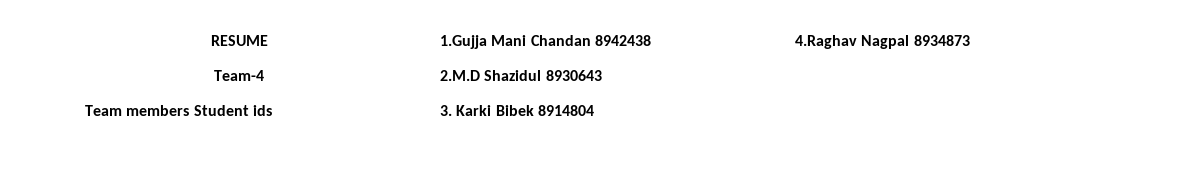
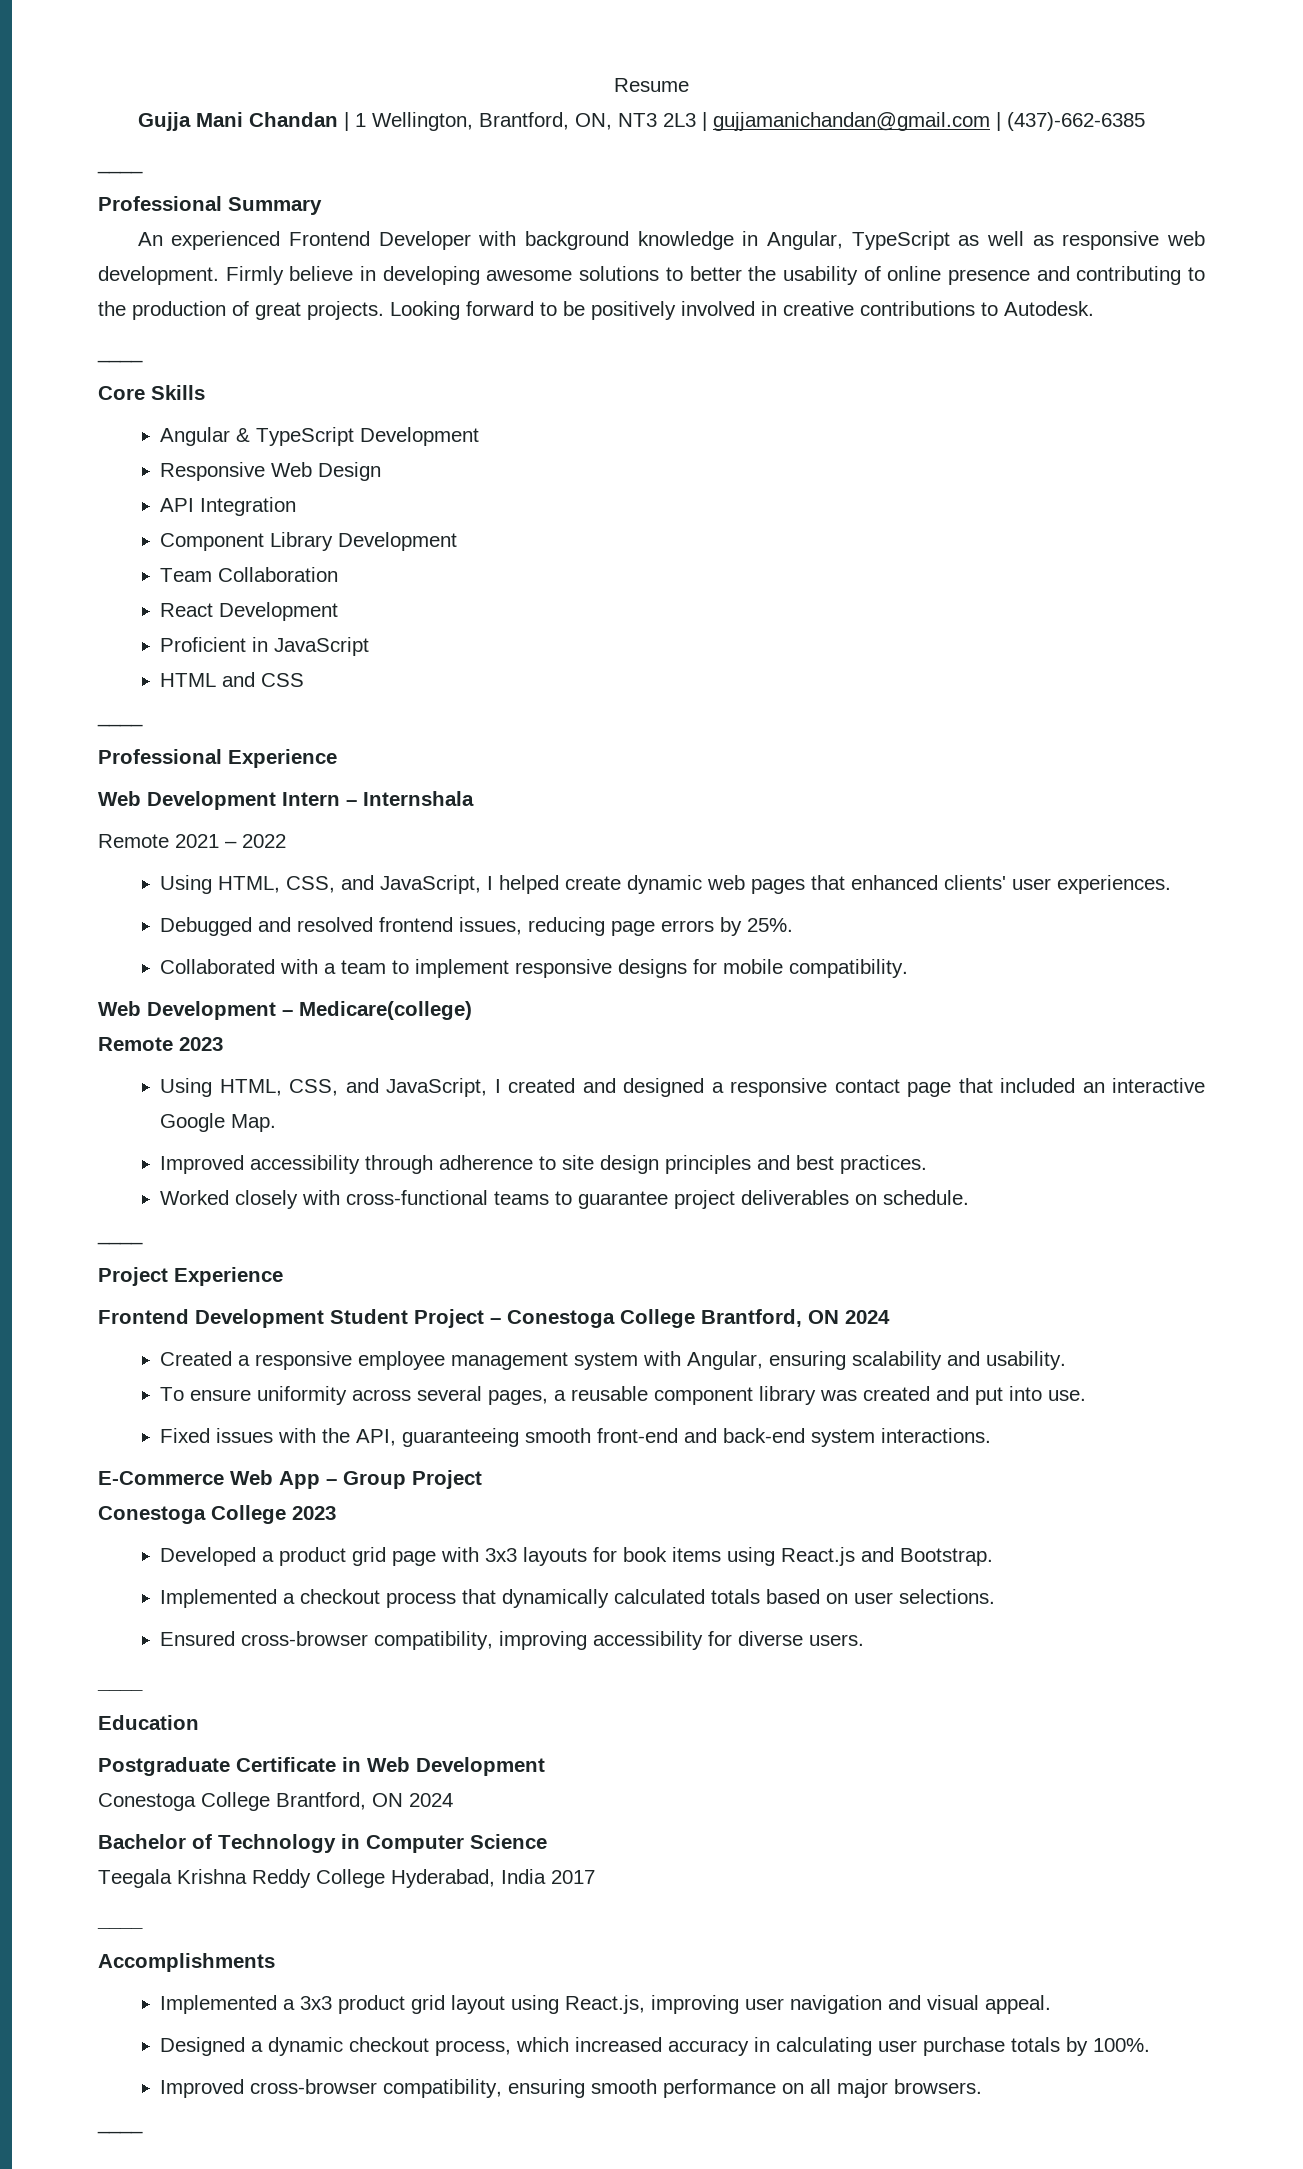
[210,35,268,46] [214,70,264,81] [85,105,272,116] [440,35,651,49] [440,70,602,81] [440,105,594,116] [795,35,970,49] RESUME // Team-4 // Team members Student ids // 1.Gujja Mani Chandan 8942438 // 2.M.D Shazidul 8930643 // 3. Karki Bibek 8914804 // 4.Raghav Nagpal 8934873 -> [614,78,689,92] [137,112,1145,131] [97,169,143,174] [98,196,322,215] [137,231,1206,250] [98,266,1205,285] [98,301,1094,320] [97,358,143,363] [98,385,205,400] [160,427,480,446] [160,462,382,481] [160,497,297,516] [160,532,458,551] [160,567,339,582] [160,602,339,621] [160,637,370,656] [160,672,305,687] [97,722,143,727] [98,749,337,768] [98,791,474,810] [98,834,286,848] [160,875,1172,894] [160,917,794,936] [160,959,909,978] [98,1001,472,1020] [98,1037,223,1051] [160,1078,1206,1097] [160,1113,277,1132] [160,1155,928,1174] [160,1190,970,1209] [97,1240,143,1245] [98,1267,283,1286] [98,1309,890,1328] [160,1351,1067,1370] [160,1386,1087,1405] [160,1428,992,1447] [98,1470,482,1489] [98,1505,336,1524] [160,1547,994,1566] [160,1589,996,1608] [160,1631,865,1650] [97,1688,143,1691] [98,1715,199,1730] [98,1757,545,1776] [98,1792,453,1811] [98,1834,547,1853] [98,1869,595,1888] [97,1926,143,1929] [98,1953,275,1972] [160,1995,1052,2014] [160,2037,1151,2056] [160,2079,983,2098] [97,2129,143,2134] Resume // Gujja Mani Chandan | 1 Wellington, Brantford, ON, NT3 2L3 | gujjamanichandan@gmail.com | (437)-662-6385 // ____ // Professional Summary // An experienced Frontend Developer with background knowledge in Angular, TypeScript as well as responsive web development. Firmly believe in developing awesome solutions to better the usability of online presence and contributing to the production of great projects. Looking forward to be positively involved in creative contributions to Autodesk. // ____ // Core Skills // Angular & TypeScript Development // Responsive Web Design // API Integration // Component Library Development // Team Collaboration // React Development // Proficient in JavaScript // HTML and CSS // ____ // Professional Experience // Web Development Intern – Internshala // Remote 2021 – 2022 // Using HTML, CSS, and JavaScript, I helped create dynamic web pages that enhanced clients' user experiences. // Debugged and resolved frontend issues, reducing page errors by 25%. // Collaborated with a team to implement responsive designs for mobile compatibility. // Web Development – Medicare(college) // Remote 2023 // Using HTML, CSS, and JavaScript, I created and designed a responsive contact page that included an interactive Google Map. // Improved accessibility through adherence to site design principles and best practices. // Worked closely with cross-functional teams to guarantee project deliverables on schedule. // ____ // Project Experience // Frontend Development Student Project – Conestoga College Brantford, ON 2024 // Created a responsive employee management system with Angular, ensuring scalability and usability. // To ensure uniformity across several pages, a reusable component library was created and put into use. // Fixed issues with the API, guaranteeing smooth front-end and back-end system interactions. // E-Commerce Web App – Group Project // Conestoga College 2023 // Developed a product grid page with 3x3 layouts for book items using React.js and Bootstrap. // Implemented a checkout process that dynamically calculated totals based on user selections. // Ensured cross-browser compatibility, improving accessibility for diverse users. // ____ // Education // Postgraduate Certificate in Web Development // Conestoga College Brantford, ON 2024 // Bachelor of Technology in Computer Science // Teegala Krishna Reddy College Hyderabad, India 2017 // ____ // Accomplishments // Implemented a 3x3 product grid layout using React.js, improving user navigation and visual appeal. // Designed a dynamic checkout process, which increased accuracy in calculating user purchase totals by 100%. // Improved cross-browser compatibility, ensuring smooth performance on all major browsers. // ____

